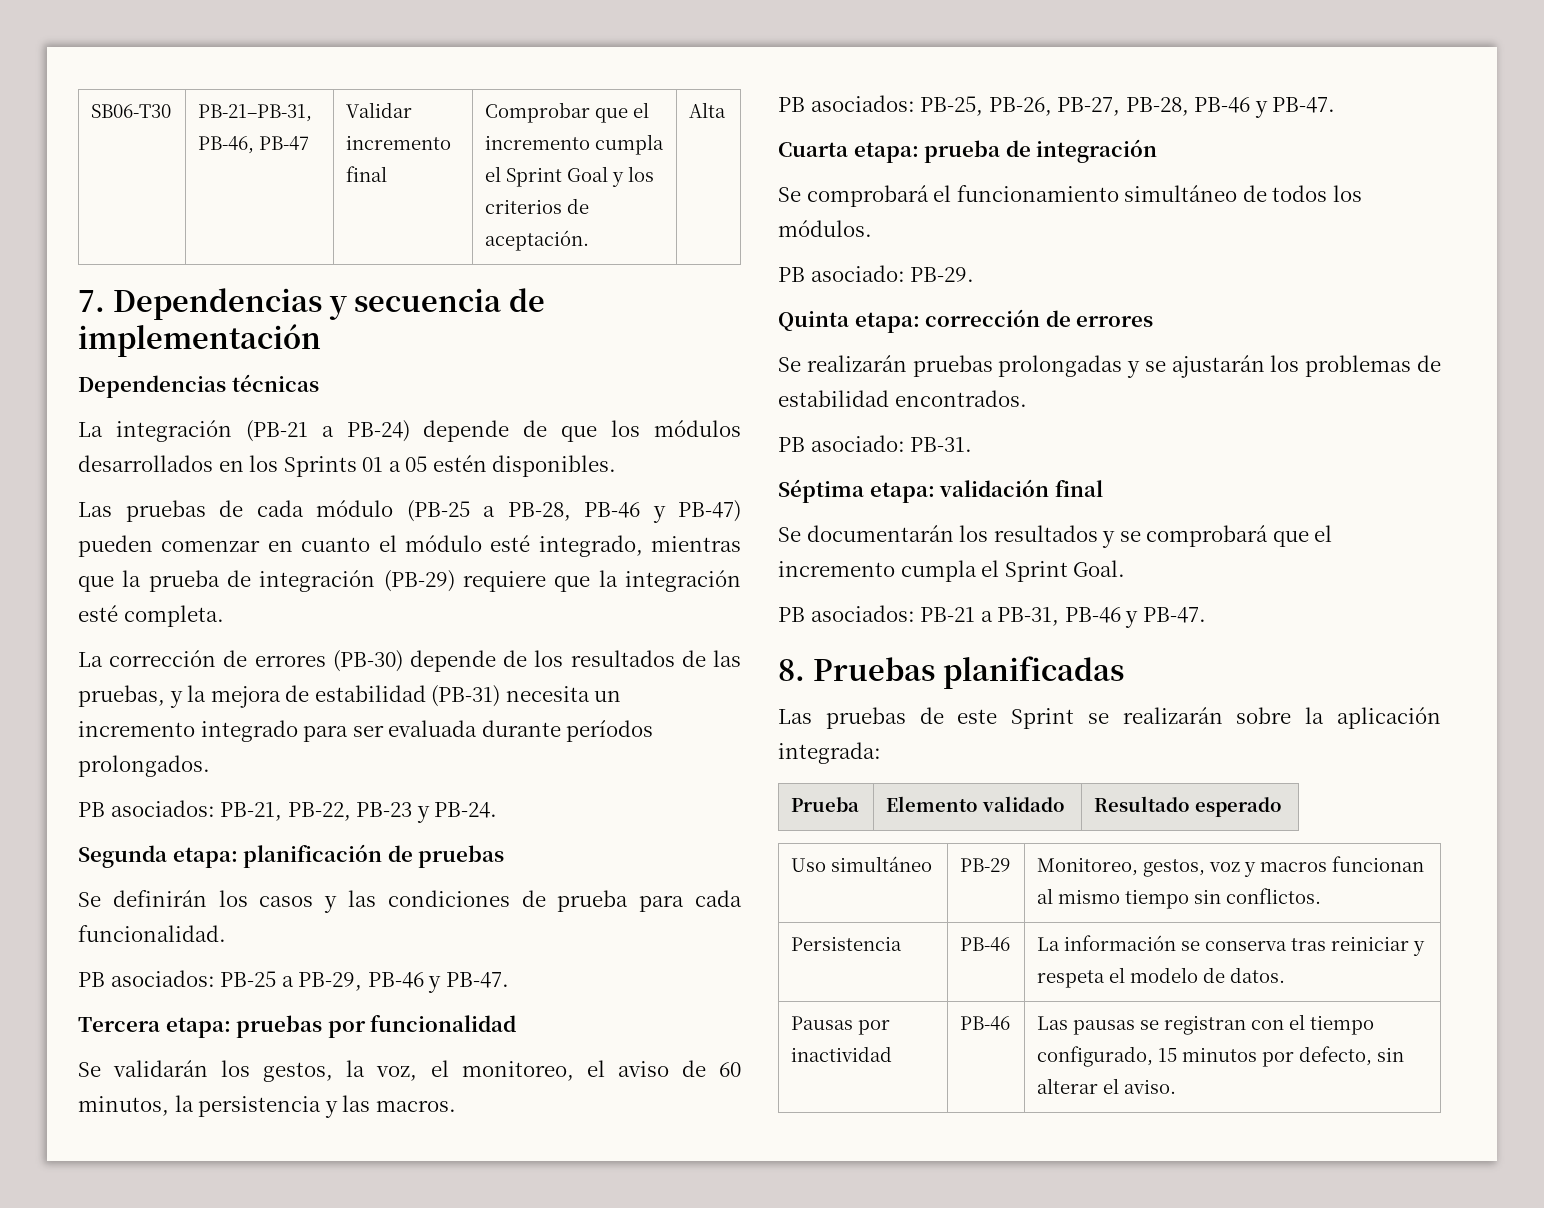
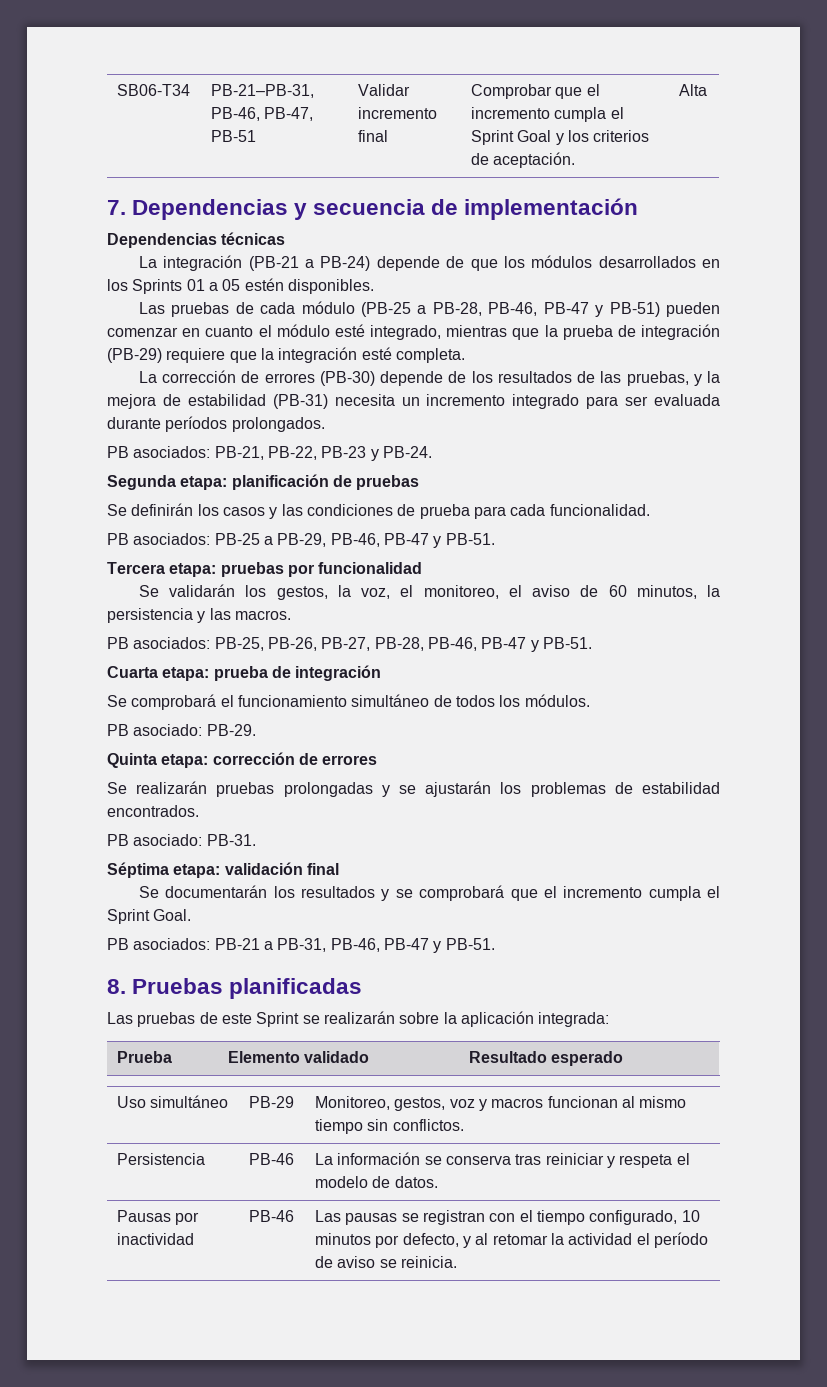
[91,104,172,118] SB06-T30 -> [117,84,191,96] SB06-T34
[259,136,310,150] PB-47 -> [264,107,314,121] [211,130,257,142] PB-47, PB-51
[584,500,741,523] PB-46 y PB-47) -> [488,302,660,317] PB-46, PB-47 y PB-51)
[367,972,509,993] PB-46 y PB-47. -> [330,533,495,548] PB-46, PB-47 y PB-51.
[1194,97,1336,118] PB-46 y PB-47. -> [427,637,592,652] PB-46, PB-47 y PB-51.
[1064,607,1206,628] PB-46 y PB-47. -> [330,938,495,953] PB-46, PB-47 y PB-51.
[1158,1048,1178,1062] 15 -> [681,1210,700,1222] 10
[1377,1047,1405,1062] [1037,1078,1177,1094] sin alterar el aviso. -> [463,1232,708,1248] [315,1256,458,1268] y al retomar la actividad el período de aviso se reinicia.

